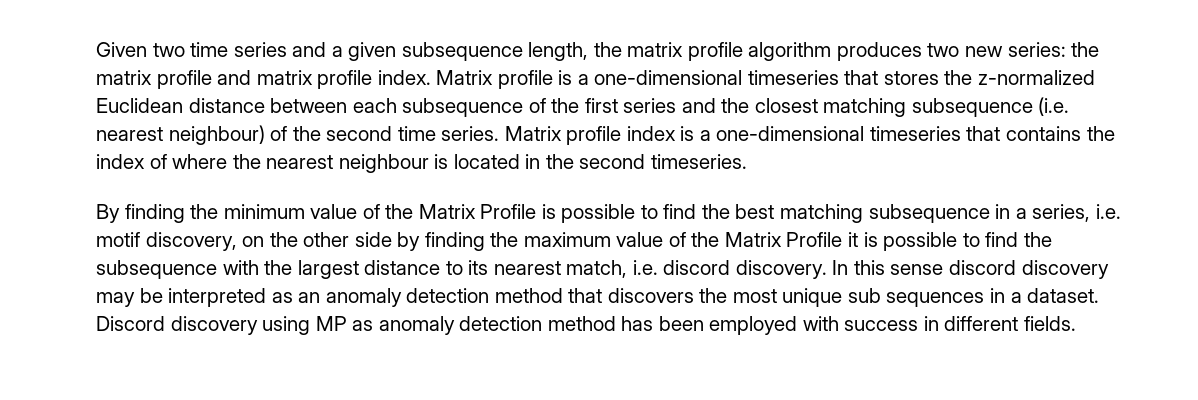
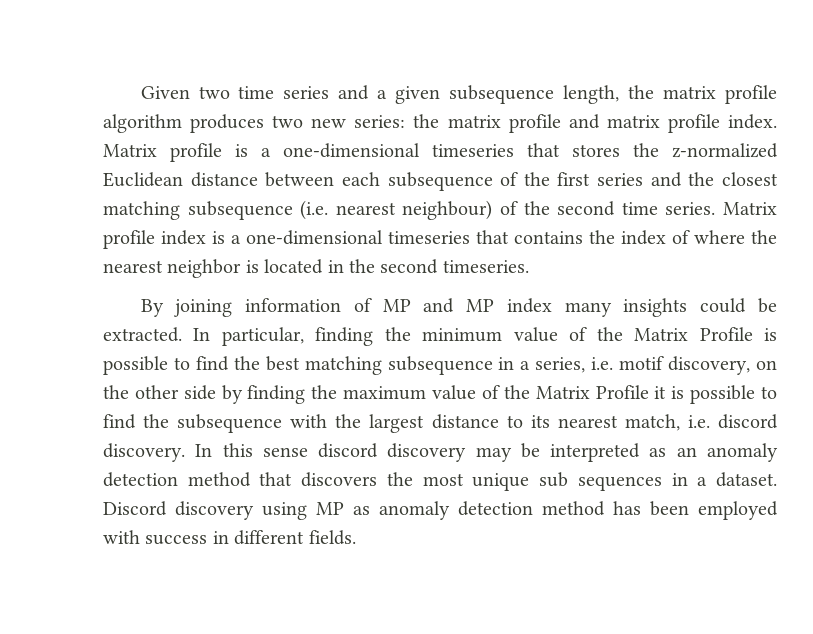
[338,154,429,173] neighbour -> [167,259,242,278] neighbor
(120, 213) none -> [174,298,777,317] [103,327,304,346] joining information of MP and MP index many insights could be extracted. In particular,

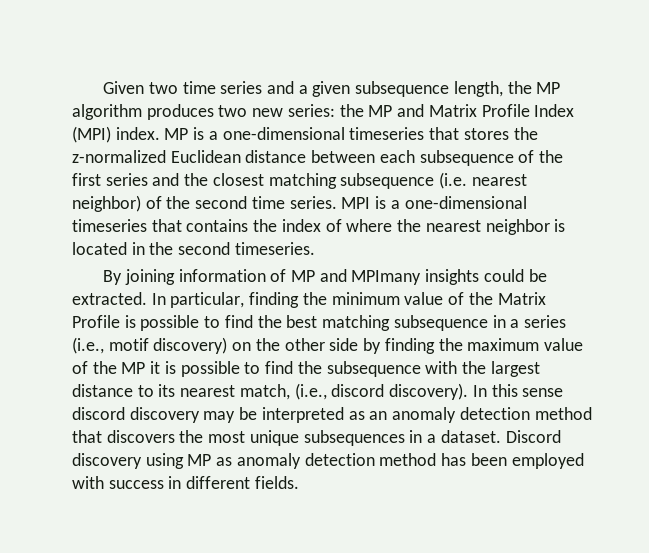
[663,85,778,104] matrix profile -> [536,82,561,94] MP
[447,114,778,133] [103,143,222,162] matrix profile and matrix profile index. Matrix profile -> [368,104,575,117] [72,126,189,143] MP and Matrix Profile Index (MPI) index. MP
[402,200,493,220] neighbour) -> [72,195,141,212] neighbor)
[723,202,778,215] [103,230,206,249] Matrix profile index -> [341,197,371,209] MPI
[466,298,612,317] MP index many -> [351,270,422,285] MPImany
[535,356,751,375] series, i.e. motif discovery, -> [523,315,566,328] [72,337,228,354] series (i.e., motif discovery)
[535,385,649,399] Matrix Profile -> [121,362,146,374] MP
[687,414,779,429] [103,443,185,462] i.e. discord discovery. -> [294,383,469,400] (i.e., discord discovery).
[539,472,662,491] sub sequences -> [303,430,405,446] subsequences

